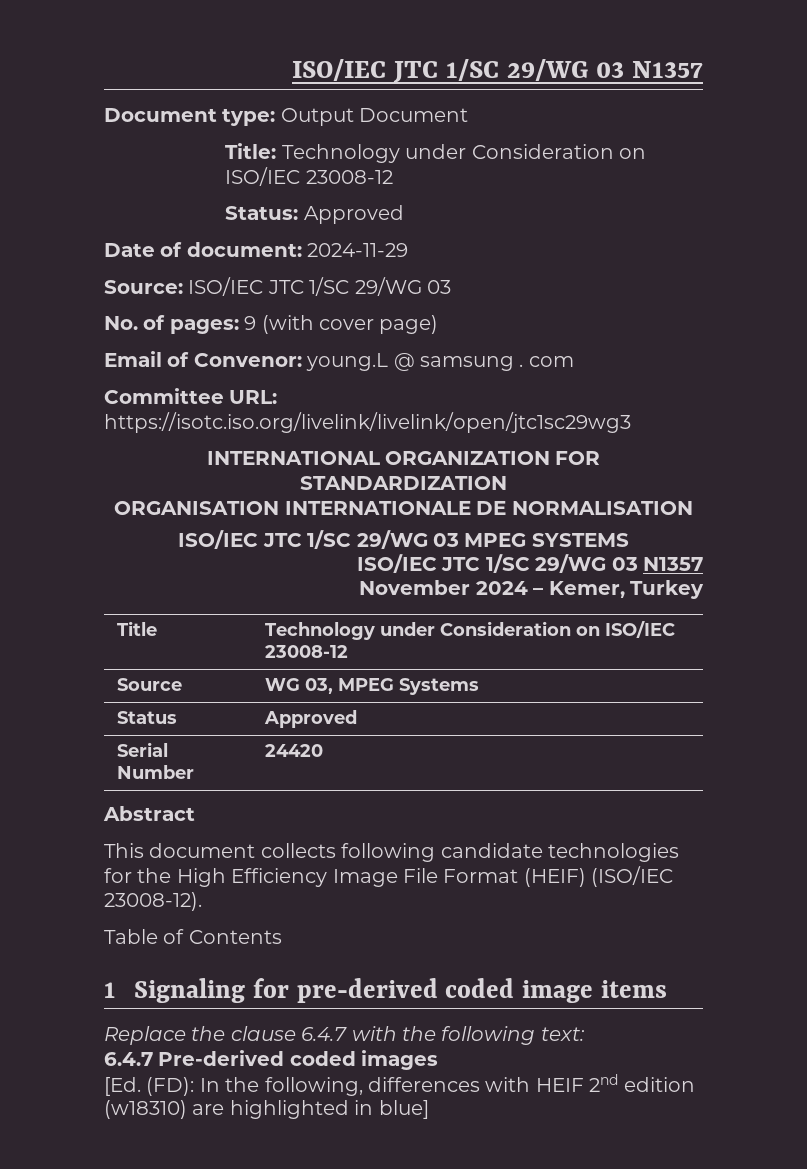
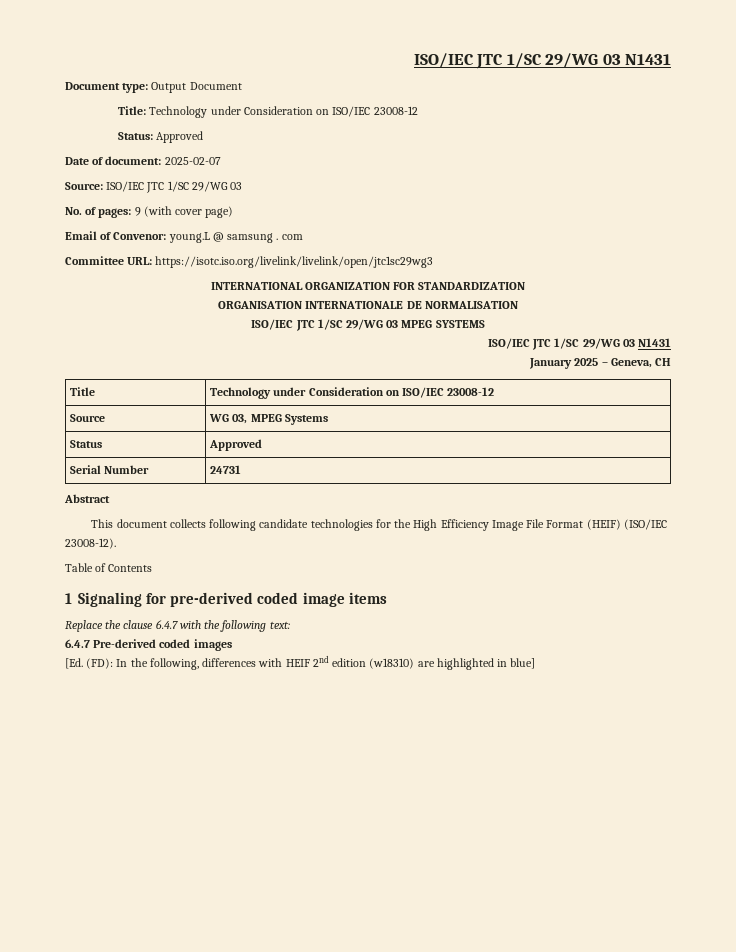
[291,59,704,83] ISO/IEC JTC 1/SC 29/WG 03 N1357 -> [413,53,671,69] ISO/IEC JTC 1/SC 29/WG 03 N1431
[307,243,409,257] 2024-11-29 -> [164,157,221,165] 2025-02-07
[642,557,703,571] [359,580,704,599] N1357 // November 2024 – Kemer, Turkey -> [638,338,671,347] [529,358,671,369] N1431 // January 2025 – Geneva, CH
[264,744,323,757] 24420 -> [210,465,242,474] 24731

